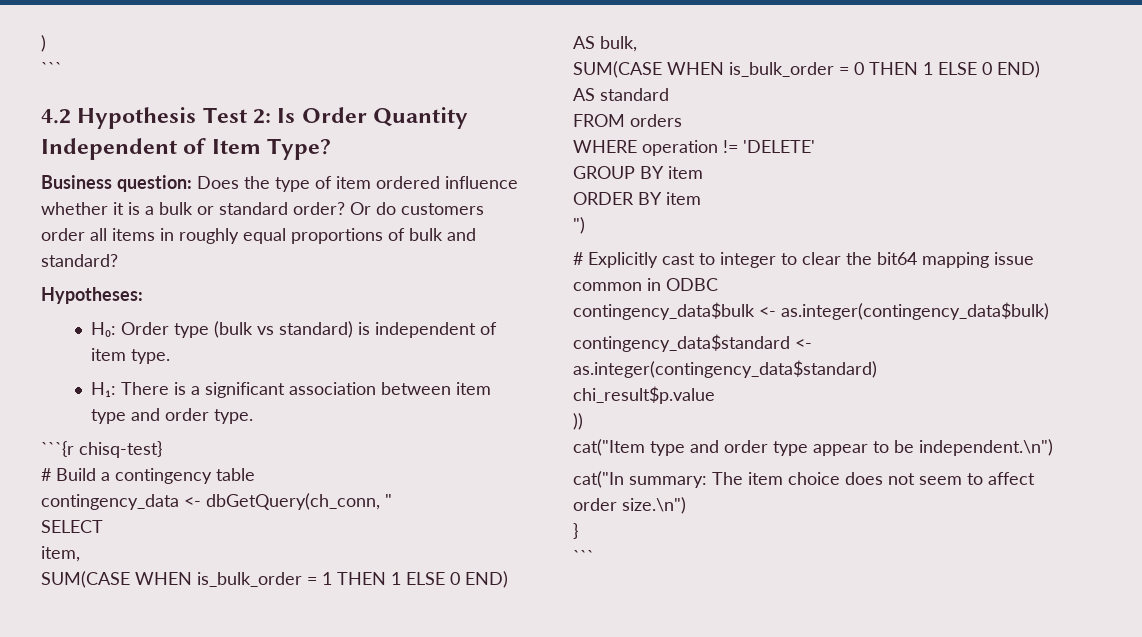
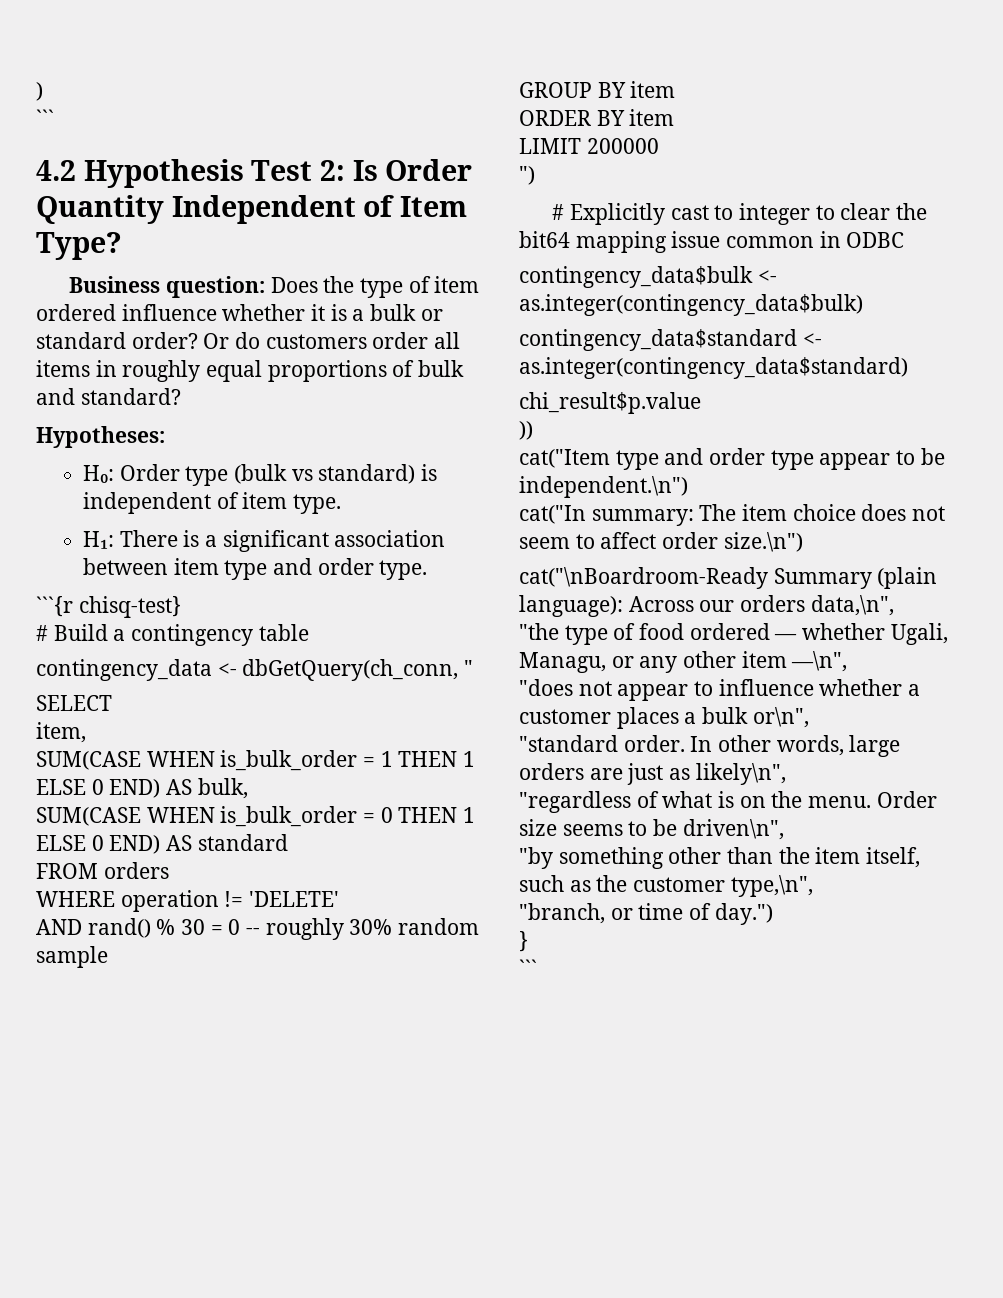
(815, 146) none -> [36,918,480,940] [36,946,108,968] // AND rand() % 30 = 0 -- roughly 30% random sample
(701, 198) none -> [519,138,659,154] // LIMIT 200000
(686, 505) none -> [519,567,938,589] [519,595,894,617] [519,623,948,645] [519,651,848,673] [519,679,921,701] [519,707,809,729] [519,735,901,757] [519,763,786,785] [519,791,937,813] [519,819,784,840] [519,847,921,869] [519,875,813,897] [519,903,773,925] // cat("\nBoardroom-Ready Summary (plain language): Across our orders data,\n", // "the type of food ordered — whether Ugali, Managu, or any other item —\n", // "does not appear to influence whether a customer places a bulk or\n", // "standard order. In other words, large orders are just as likely\n", // "regardless of what is on the menu. Order size seems to be driven\n", // "by something other than the item itself, such as the customer type,\n", // "branch, or time of day.")

